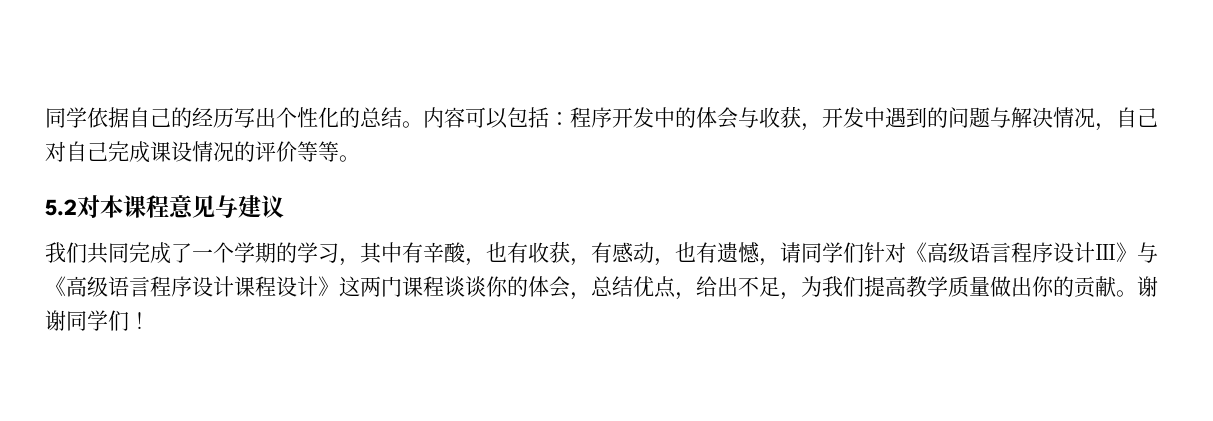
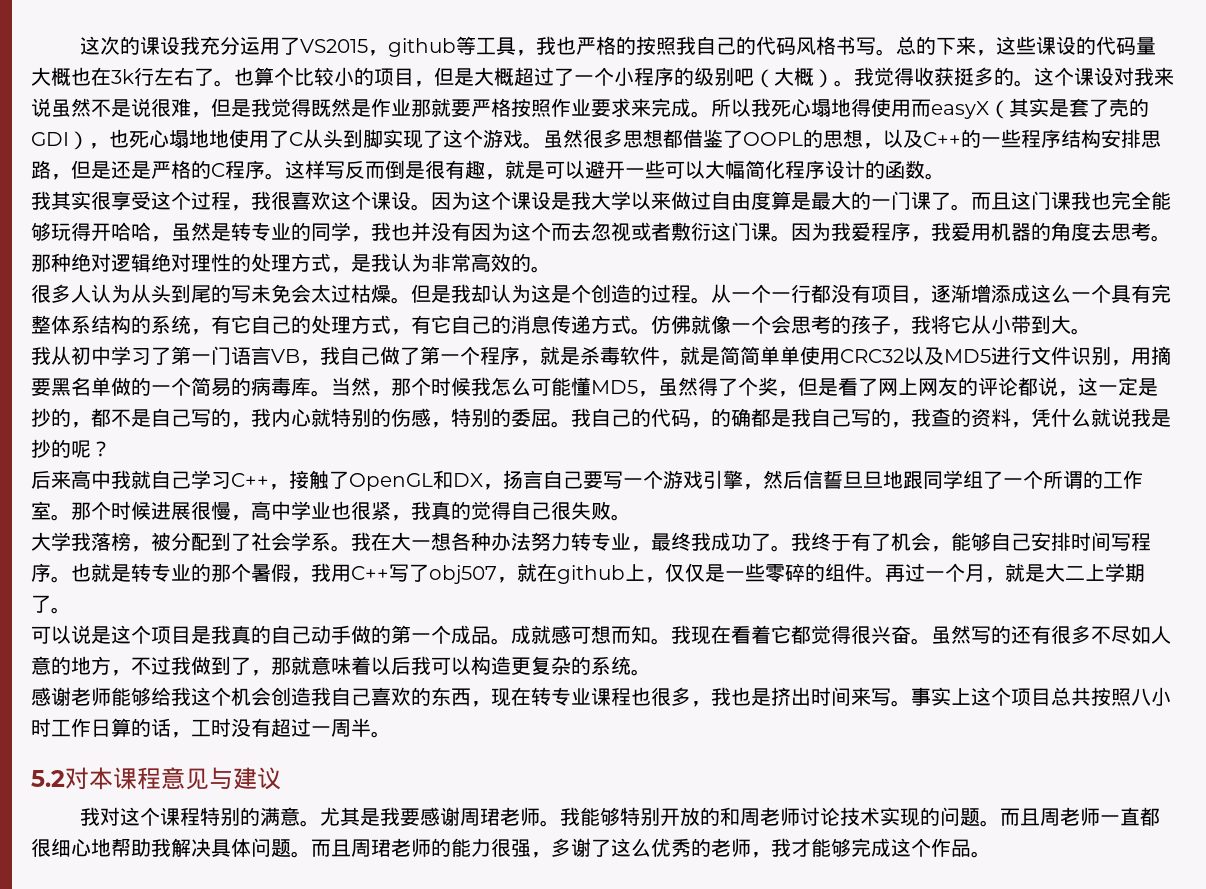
[45,106,1158,131] [45,141,339,163] 同学依据自己的经历写出个性化的总结。内容可以包括：程序开发中的体会与收获，开发中遇到的问题与解决情况，自己对自己完成课设情况的评价等等 -> [79,36,1156,57] [31,67,1174,88] [31,98,1149,119] [31,129,1161,150] [31,160,945,180] [31,191,1171,211] [31,222,1171,242] [31,253,551,273] [31,284,1171,304] [31,315,1091,335] [31,346,1171,366] [31,377,1158,397] [31,408,1171,428] [31,439,111,458] [31,470,1143,491] [31,501,631,521] [31,532,1151,552] [31,563,1145,584] [31,595,71,614] [31,625,1171,645] [31,656,651,676] [31,687,1171,707] [31,718,371,738] 这次的课设我充分运用了VS2015，github等工具，我也严格的按照我自己的代码风格书写。总的下来，这些课设的代码量大概也在3k行左右了。也算个比较小的项目，但是大概超过了一个小程序的级别吧（大概）。我觉得收获挺多的。这个课设对我来说虽然不是说很难，但是我觉得既然是作业那就要严格按照作业要求来完成。所以我死心塌地得使用而easyX（其实是套了壳的GDI），也死心塌地地使用了C从头到脚实现了这个游戏。虽然很多思想都借鉴了OOPL的思想，以及C++的一些程序结构安排思路，但是还是严格的C程序。这样写反而倒是很有趣，就是可以避开一些可以大幅简化程序设计的函数。 // 我其实很享受这个过程，我很喜欢这个课设。因为这个课设是我大学以来做过自由度算是最大的一门课了。而且这门课我也完全能够玩得开哈哈，虽然是转专业的同学，我也并没有因为这个而去忽视或者敷衍这门课。因为我爱程序，我爱用机器的角度去思考。那种绝对逻辑绝对理性的处理方式，是我认为非常高效的。 // 很多人认为从头到尾的写未免会太过枯燥。但是我却认为这是个创造的过程。从一个一行都没有项目，逐渐增添成这么一个具有完整体系结构的系统，有它自己的处理方式，有它自己的消息传递方式。仿佛就像一个会思考的孩子，我将它从小带到大。 // 我从初中学习了第一门语言VB，我自己做了第一个程序，就是杀毒软件，就是简简单单使用CRC32以及MD5进行文件识别，用摘要黑名单做的一个简易的病毒库。当然，那个时候我怎么可能懂MD5，虽然得了个奖，但是看了网上网友的评论都说，这一定是抄的，都不是自己写的，我内心就特别的伤感，特别的委屈。我自己的代码，的确都是我自己写的，我查的资料，凭什么就说我是抄的呢？ // 后来高中我就自己学习C++，接触了OpenGL和DX，扬言自己要写一个游戏引擎，然后信誓旦旦地跟同学组了一个所谓的工作室。那个时候进展很慢，高中学业也很紧，我真的觉得自己很失败。 // 大学我落榜，被分配到了社会学系。我在大一想各种办法努力转专业，最终我成功了。我终于有了机会，能够自己安排时间写程序。也就是转专业的那个暑假，我用C++写了obj507，就在github上，仅仅是一些零碎的组件。再过一个月，就是大二上学期了。 // 可以说是这个项目是我真的自己动手做的第一个成品。成就感可想而知。我现在看着它都觉得很兴奋。虽然写的还有很多不尽如人意的地方，不过我做到了，那就意味着以后我可以构造更复杂的系统。 // 感谢老师能够给我这个机会创造我自己喜欢的东西，现在转专业课程也很多，我也是挤出时间来写。事实上这个项目总共按照八小时工作日算的话，工时没有超过一周半
[66,241,1158,266] [45,276,1158,300] [45,310,150,331] 们共同完成了一个学期的学习，其中有辛酸，也有收获，有感动，也有遗憾，请同学们针对《高级语言程序设计Ⅲ》与《高级语言程序设计课程设计》这两门课程谈谈你的体会，总结优点，给出不足，为我们提高教学质量做出你的贡献。谢谢同学们！ -> [99,807,1160,827] [31,838,991,858] 对这个课程特别的满意。尤其是我要感谢周珺老师。我能够特别开放的和周老师讨论技术实现的问题。而且周老师一直都很细心地帮助我解决具体问题。而且周珺老师的能力很强，多谢了这么优秀的老师，我才能够完成这个作品。

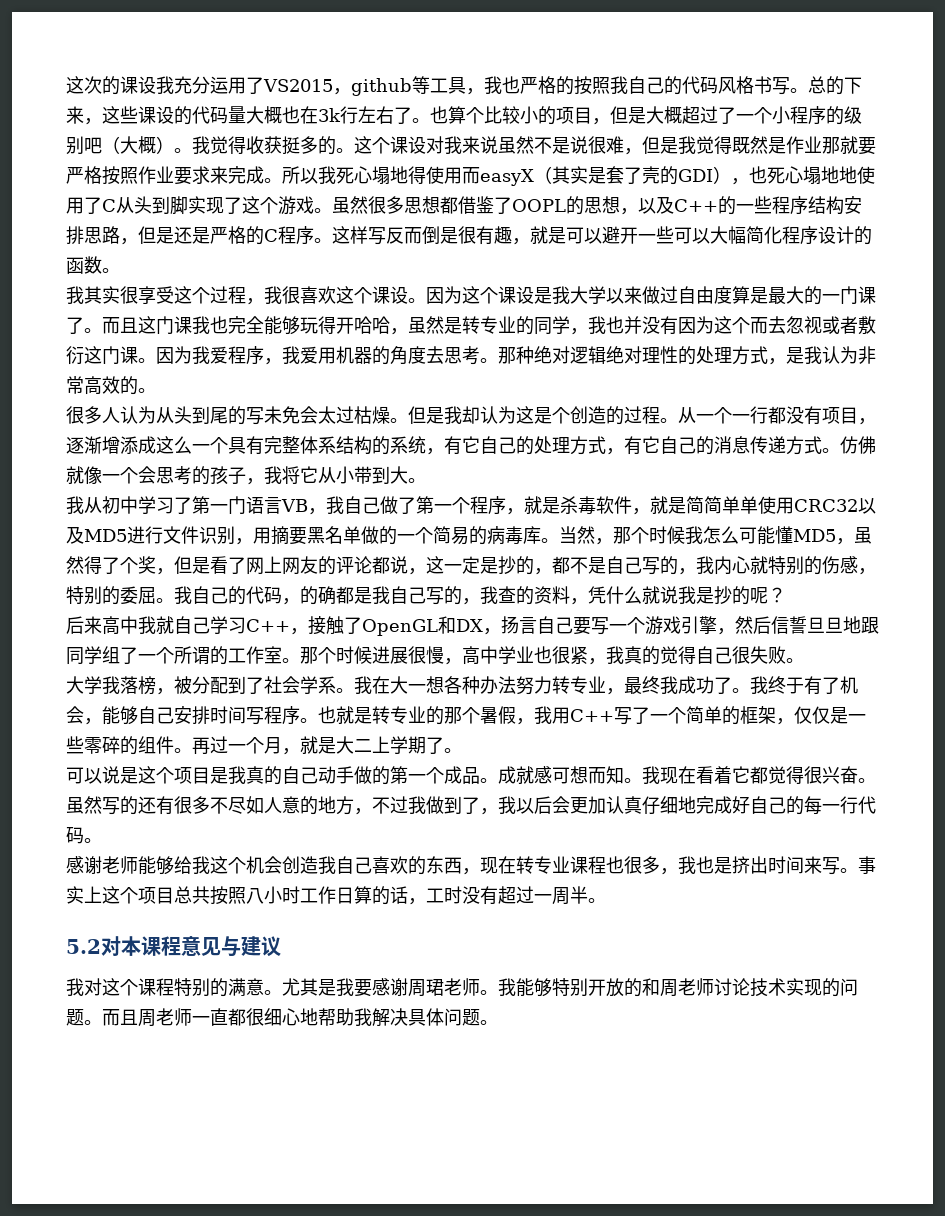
[429,563,645,584] obj507，就在github上 -> [650,706,776,725] 一个简单的框架
[271,656,631,675] 那就意味着以后我可以构造更复杂的系统 -> [498,796,876,815] [66,827,84,844] 我以后会更加认真仔细地完成好自己的每一行代码
[311,838,991,858] 而且周珺老师的能力很强，多谢了这么优秀的老师，我才能够完成这个作品。 -> (498, 1022) none

